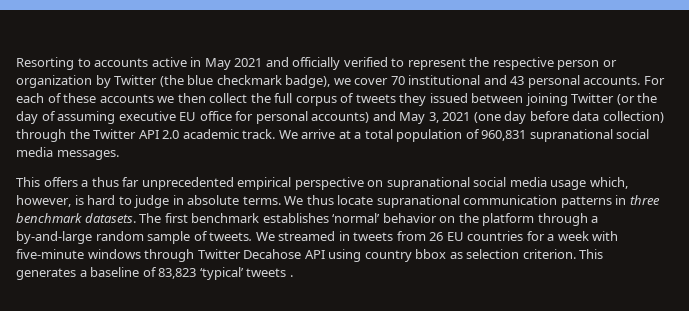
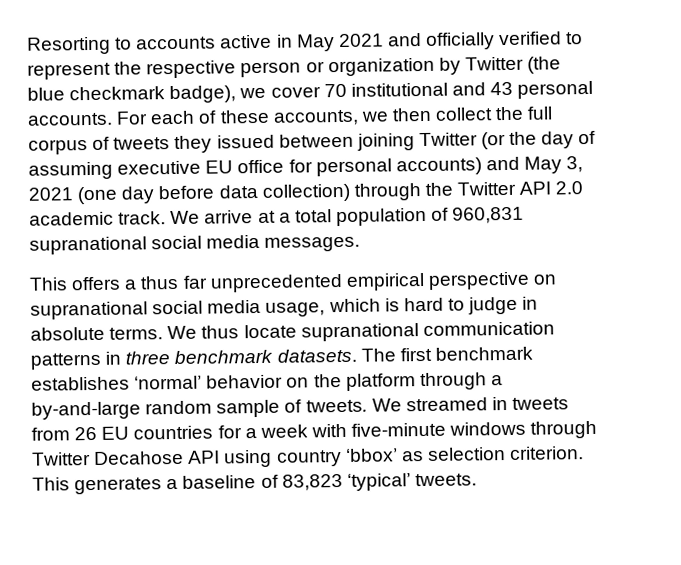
[99,94,154,103] accounts -> [272,109,359,126] accounts,
[550,177,628,190] [16,195,71,207] usage which, however, -> [265,298,381,317] usage, which
[415,249,447,259] bbox -> [345,448,398,462] ‘bbox’
[246,268,293,277] tweets . -> [414,473,477,487] tweets.

